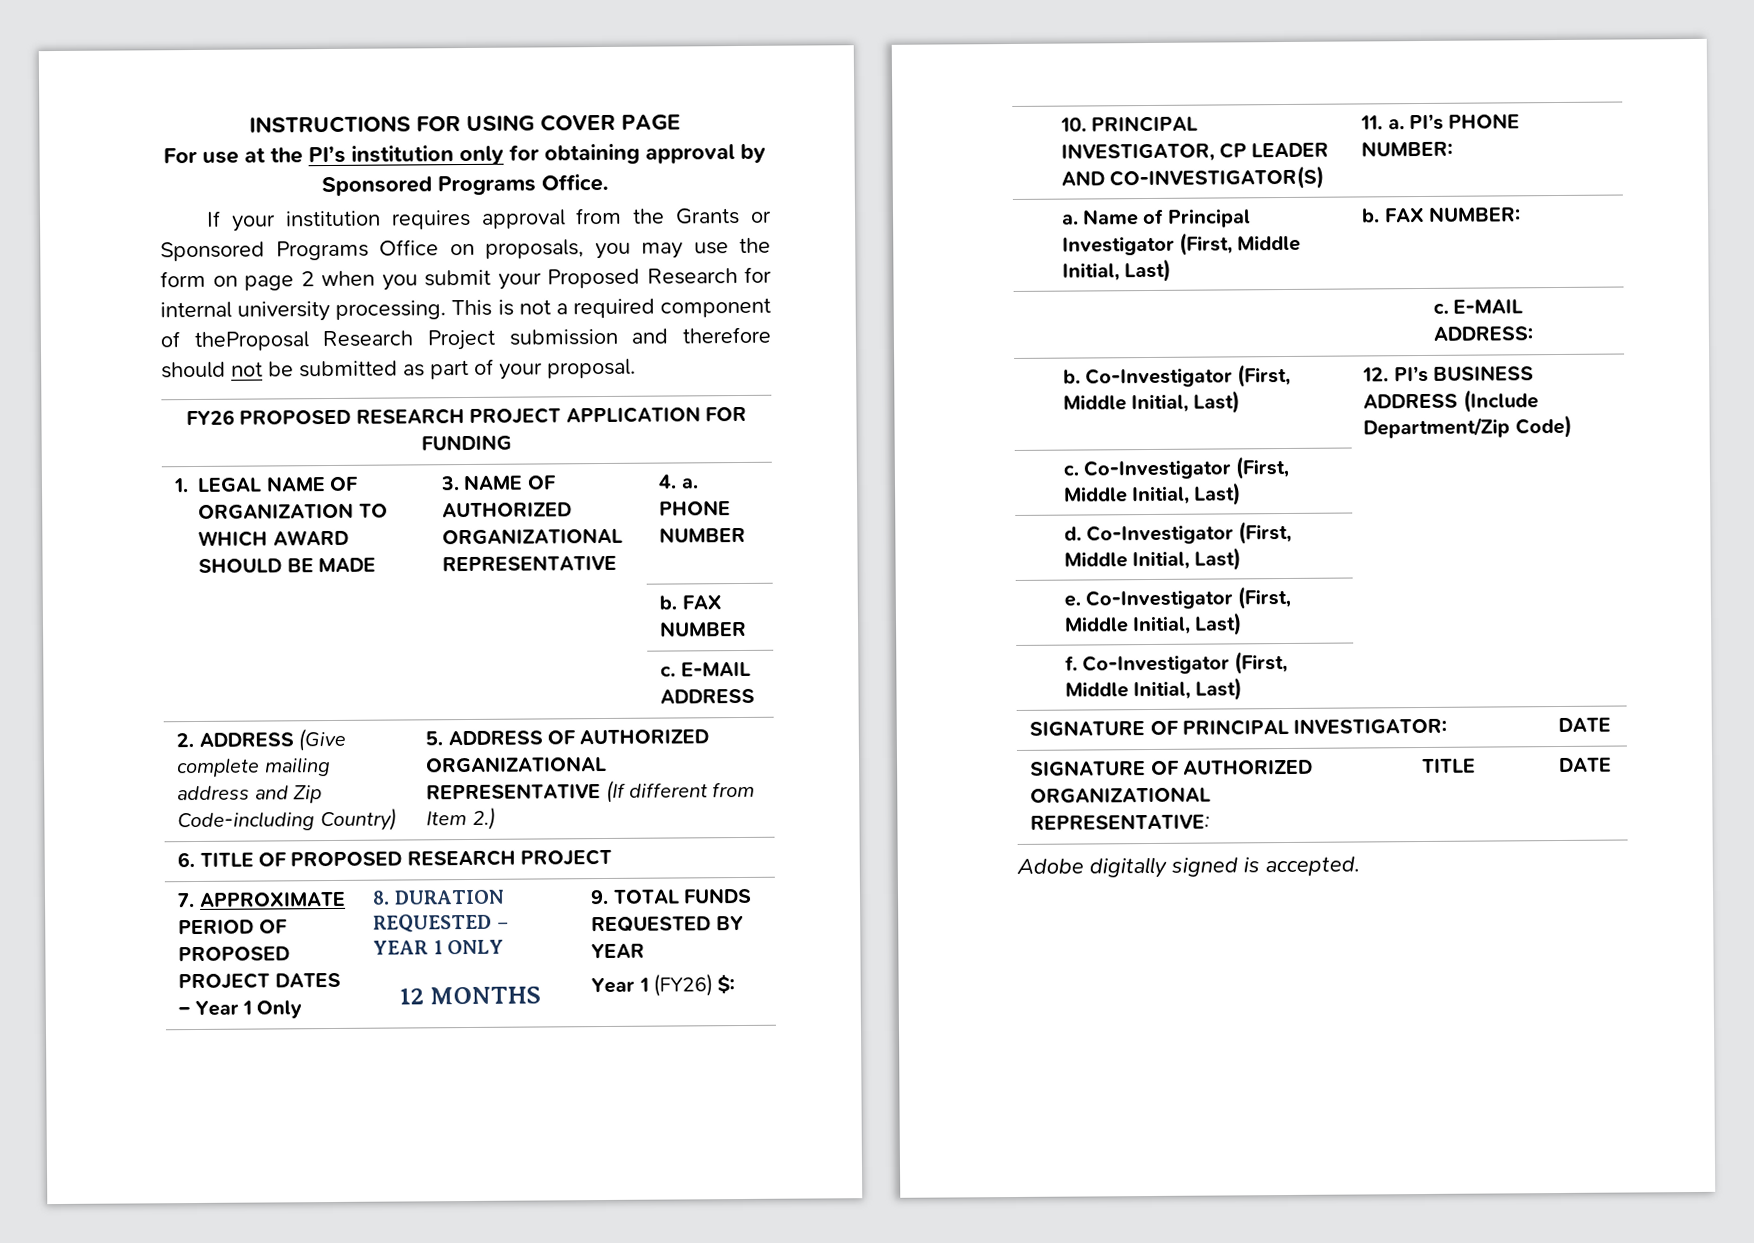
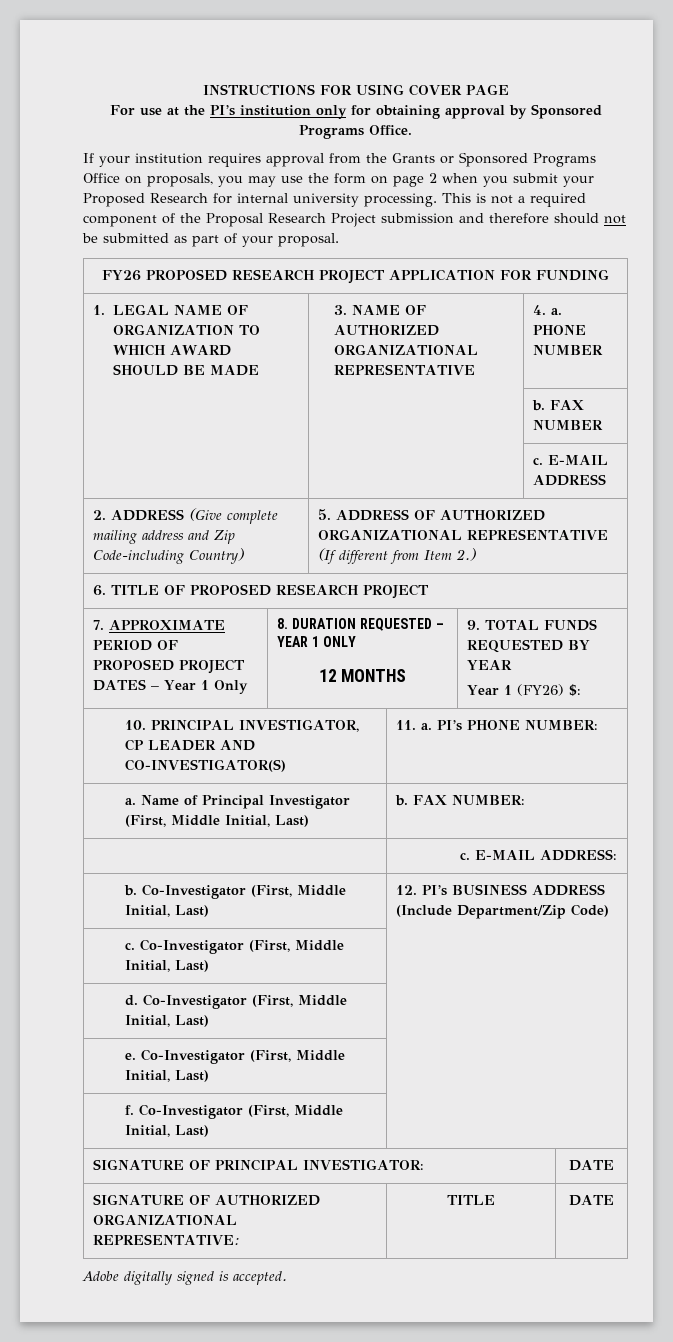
[193,331,309,351] theProposal -> [180,213,263,227] the Proposal

